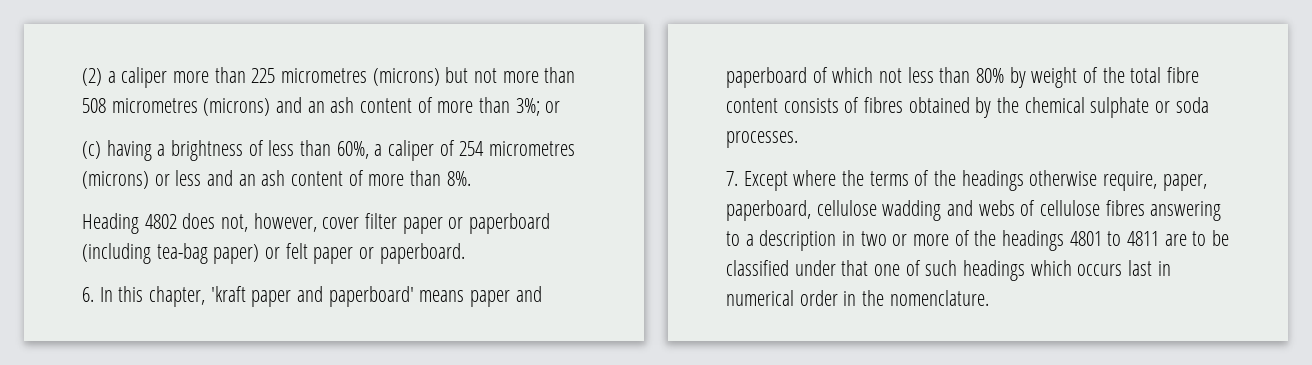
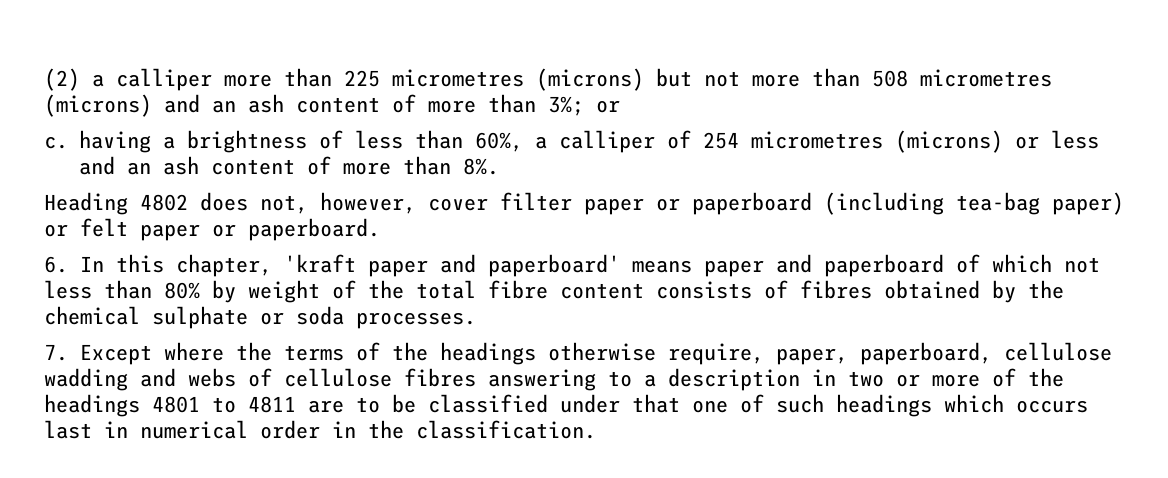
[121,67,168,88] caliper -> [116,68,212,91] calliper
[82,141,101,159] (c) -> [44,136,68,149] c.
[388,140,435,161] caliper -> [558,130,655,153] calliper
[889,290,989,306] nomenclature. -> [416,420,596,439] classification.

